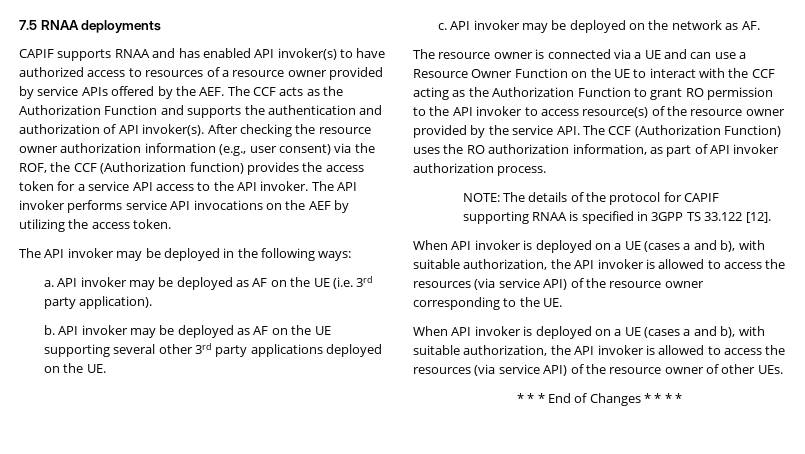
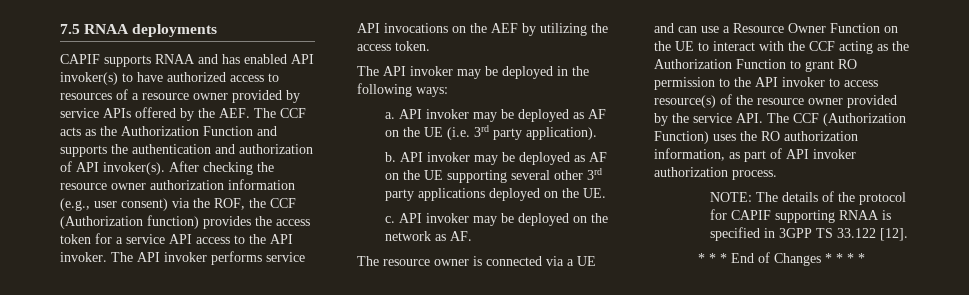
[413,240,765,253] [413,259,786,270] [413,278,704,290] [413,297,563,310] [413,326,765,339] [413,345,786,356] [413,364,783,376] // When API invoker is deployed on a UE (cases a and b), with suitable authorization, the API invoker is allowed to access the resources (via service API) of the resource owner corresponding to the UE. // When API invoker is deployed on a UE (cases a and b), with suitable authorization, the API invoker is allowed to access the resources (via service API) of the resource owner of other UEs. -> (908, 234) none

